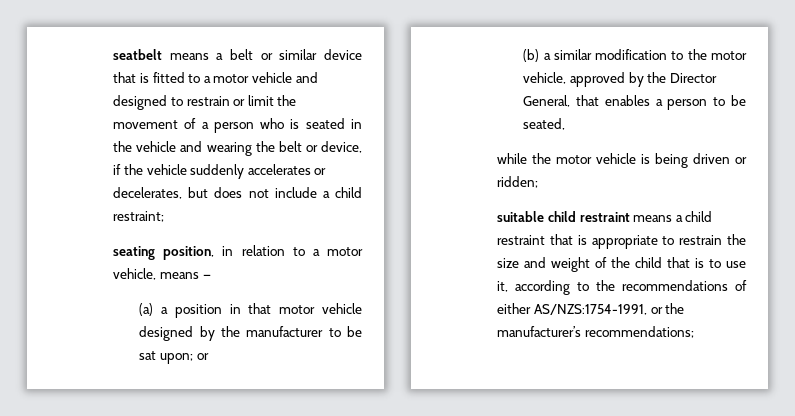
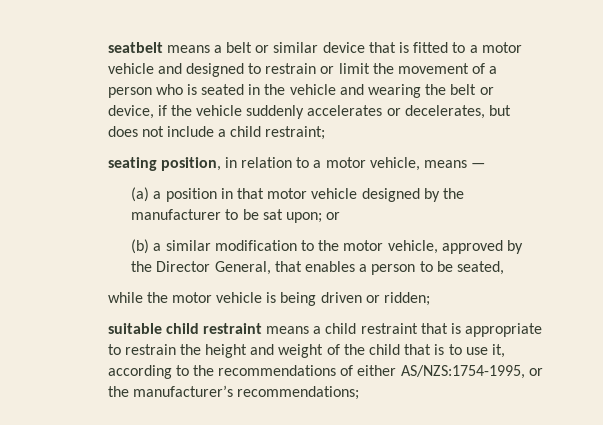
[497,258,520,268] size -> [205,344,248,358] height
[533,304,647,315] AS/NZS:1754-1991, -> [400,365,525,379] AS/NZS:1754-1995,

